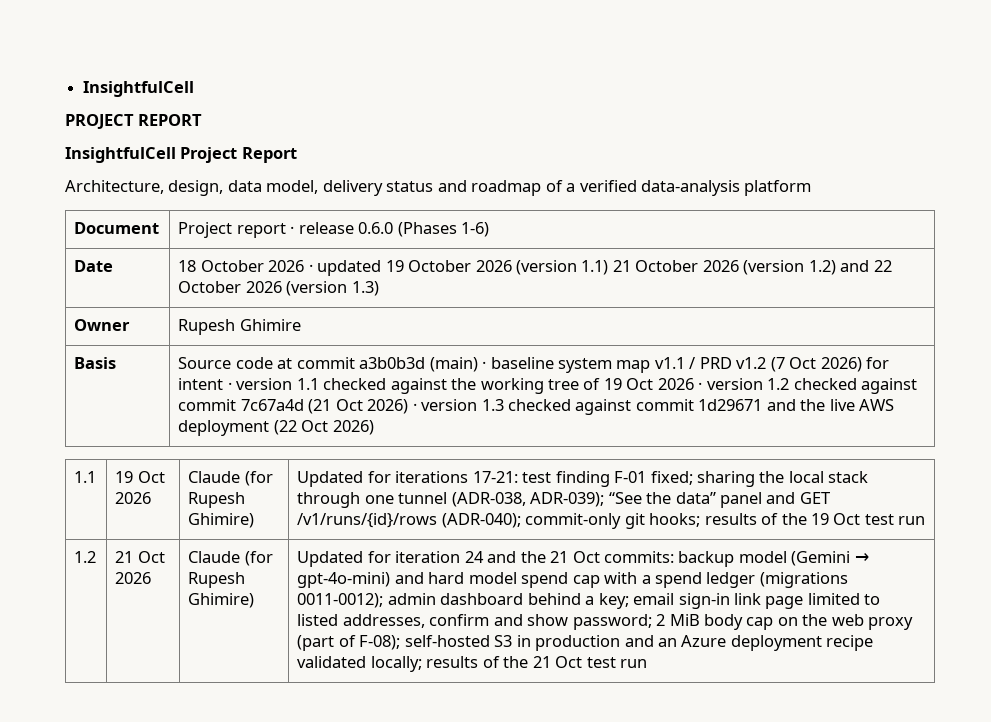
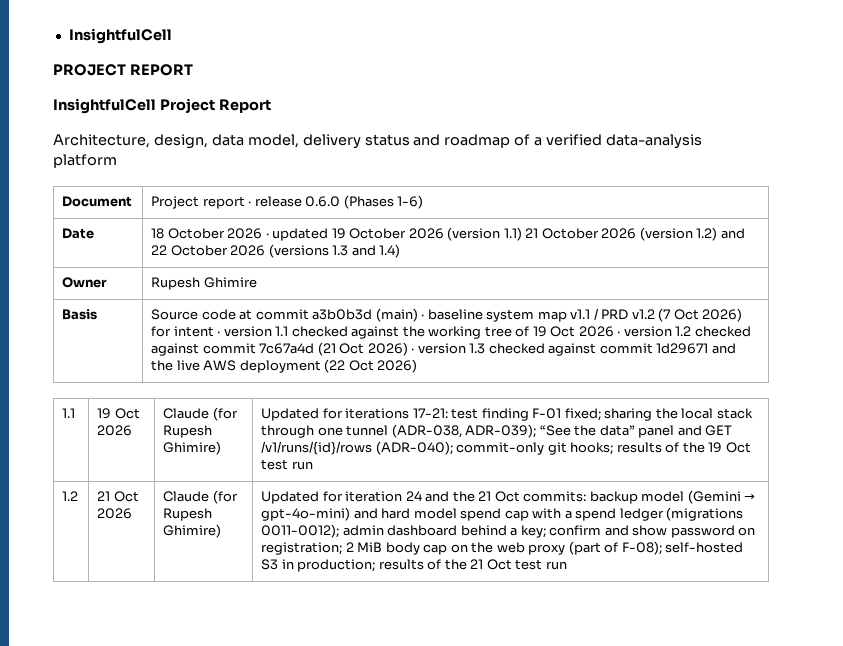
[286,281,379,296] (version 1.3) -> [268,244,401,258] (versions 1.3 and 1.4)
[633,593,881,609] [297,614,652,630] email sign-in link page limited to listed addresses, confirm and show password; -> [549,525,756,538] [261,542,343,555] confirm and show password on registration;
[535,635,874,651] [297,656,422,672] production and an Azure deployment recipe validated locally; -> [297,559,376,572] production;

